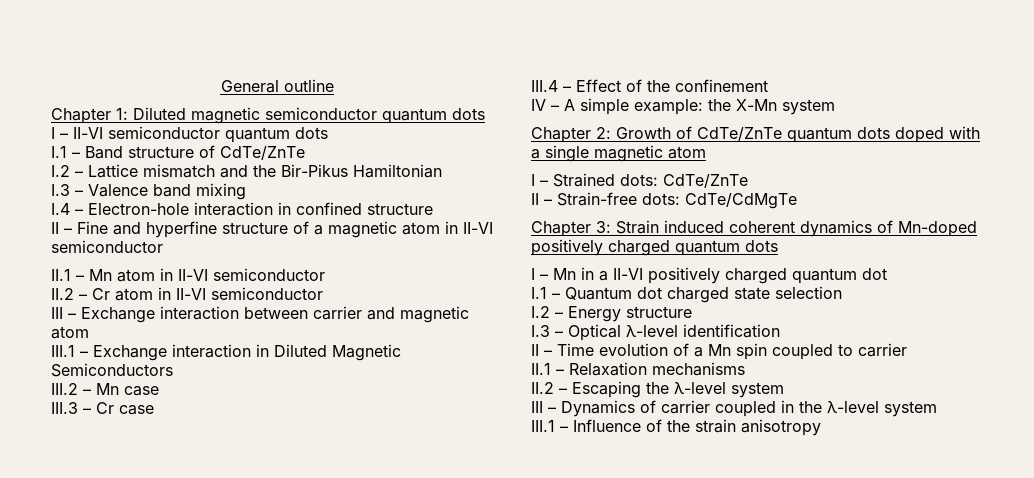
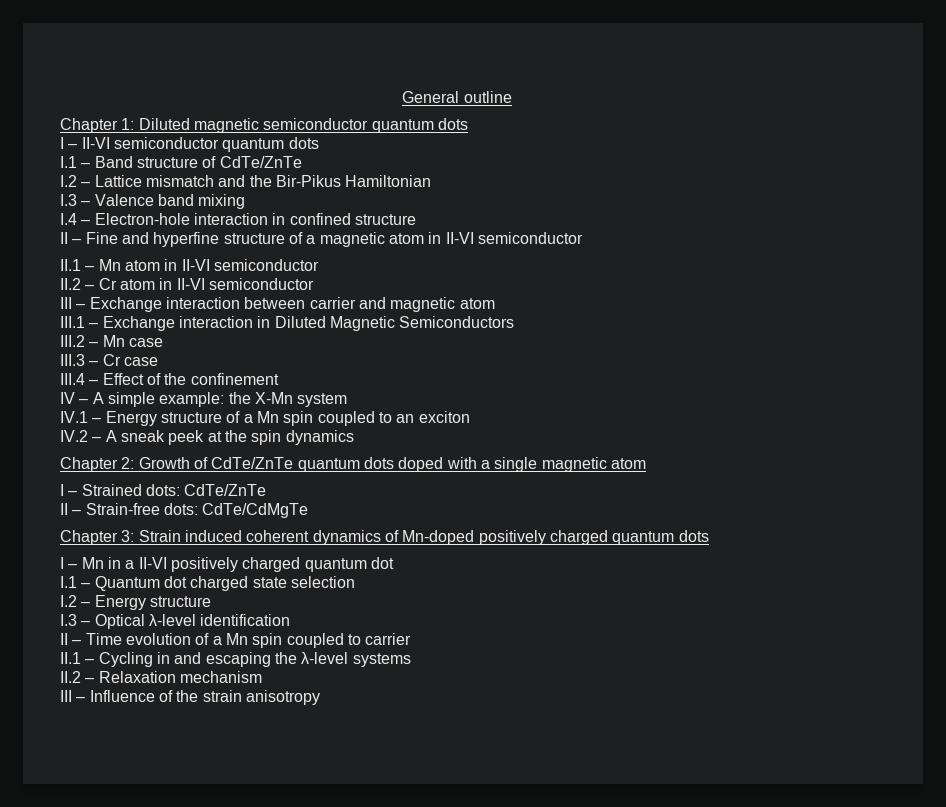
(835, 107) none -> [60,411,470,426] [60,430,354,445] // IV.1 – Energy structure of a Mn spin coupled to an exciton // IV.2 – A sneak peek at the spin dynamics
[569,362,745,376] [531,381,784,398] [531,400,937,417] [531,420,555,432] Relaxation mechanisms // II.2 – Escaping the λ-level system // III – Dynamics of carrier coupled in the λ-level system // III.1 -> [98,652,411,667] [60,671,262,683] [60,690,72,702] Cycling in and escaping the λ-level systems // II.2 – Relaxation mechanism // III

